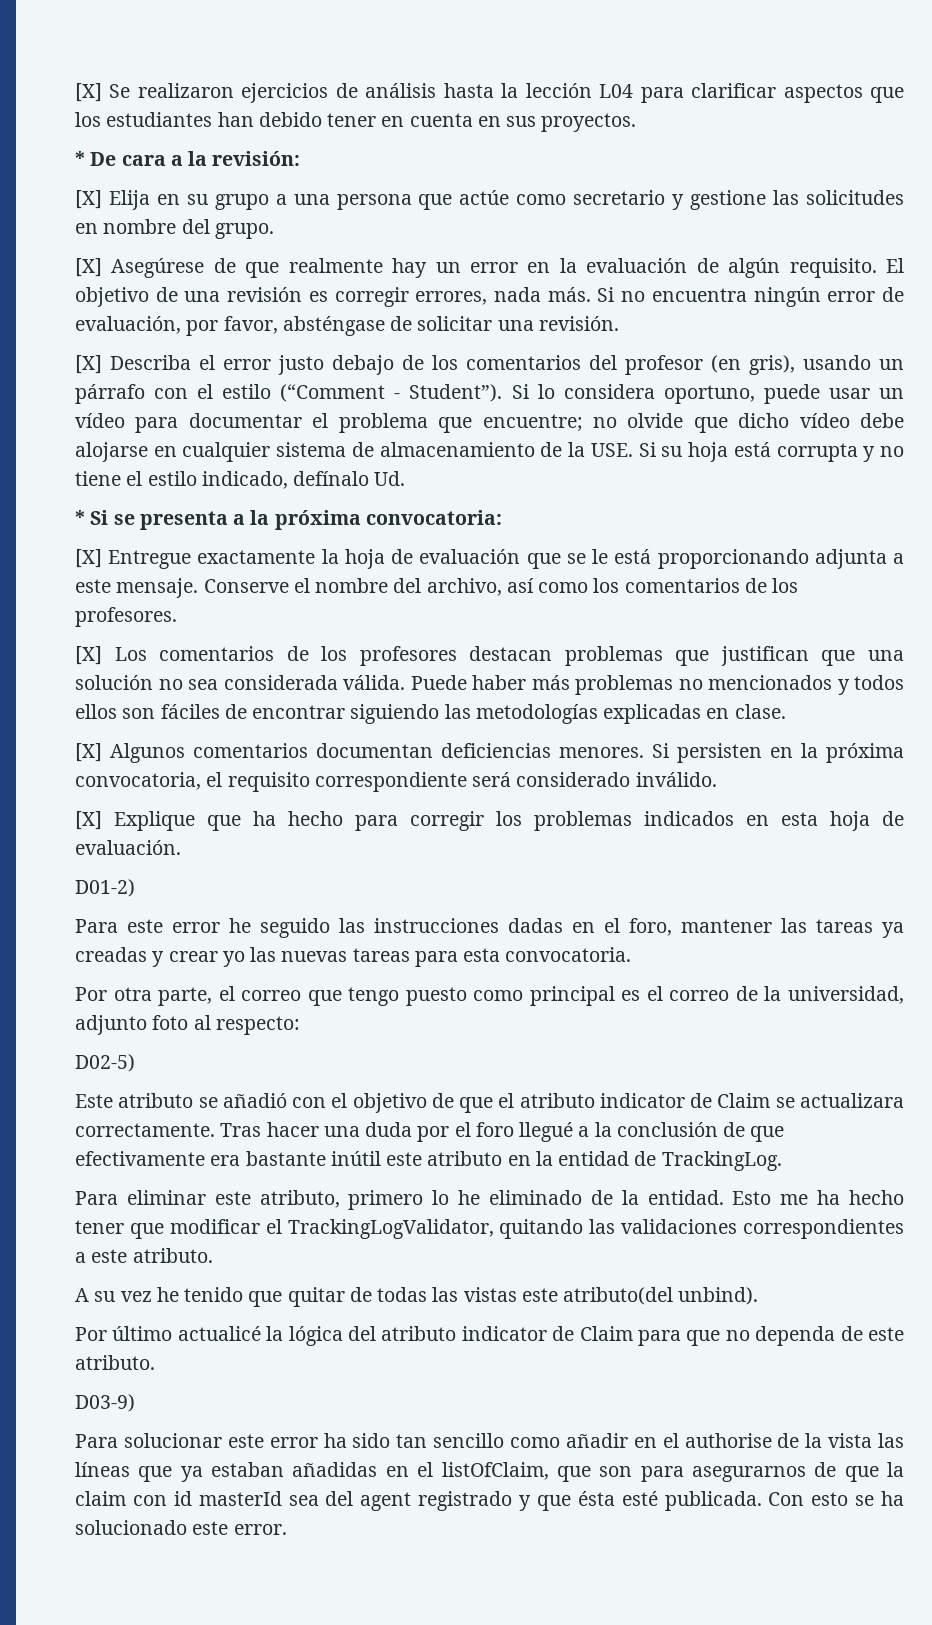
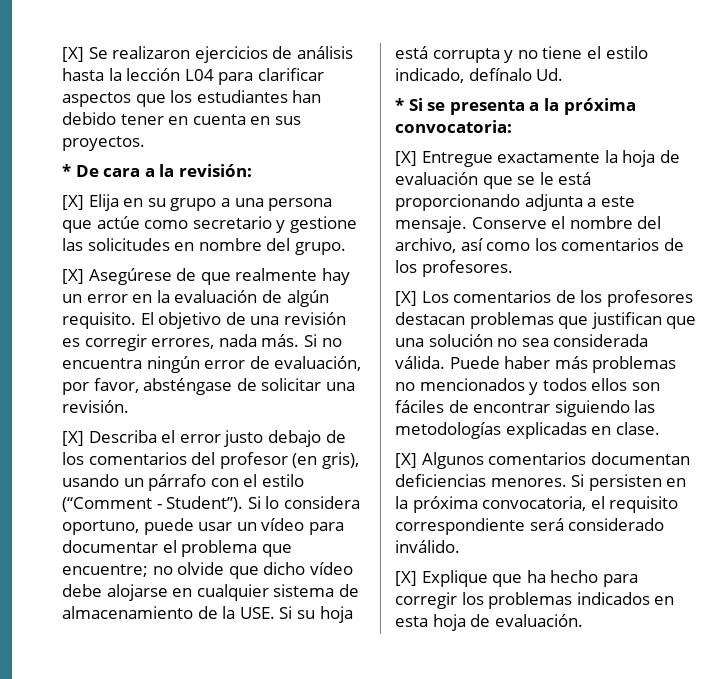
[75,879,135,897] [75,918,904,938] [75,947,632,967] [75,986,904,1006] [75,1015,300,1035] [75,1054,135,1072] [75,1093,904,1113] [75,1122,785,1142] [75,1151,782,1171] [75,1190,905,1210] [75,1219,904,1239] [75,1248,213,1263] [75,1287,759,1307] [75,1326,904,1346] [75,1355,155,1370] [75,1394,135,1412] [75,1433,904,1448] [75,1462,905,1482] [75,1491,904,1511] [75,1520,287,1535] // D01-2) // Para este error he seguido las instrucciones dadas en el foro, mantener las tareas ya creadas y crear yo las nuevas tareas para esta convocatoria. // Por otra parte, el correo que tengo puesto como principal es el correo de la universidad, adjunto foto al respecto: // D02-5) // Este atributo se añadió con el objetivo de que el atributo indicator de Claim se actualizara correctamente. Tras hacer una duda por el foro llegué a la conclusión de que efectivamente era bastante inútil este atributo en la entidad de TrackingLog. // Para eliminar este atributo, primero lo he eliminado de la entidad. Esto me ha hecho tener que modificar el TrackingLogValidator, quitando las validaciones correspondientes a este atributo. // A su vez he tenido que quitar de todas las vistas este atributo(del unbind). // Por último actualicé la lógica del atributo indicator de Claim para que no dependa de este atributo. // D03-9) // Para solucionar este error ha sido tan sencillo como añadir en el authorise de la vista las líneas que ya estaban añadidas en el listOfClaim, que son para asegurarnos de que la claim con id masterId sea del agent registrado y que ésta esté publicada. Con esto se ha solucionado este error. -> (583, 620) none

